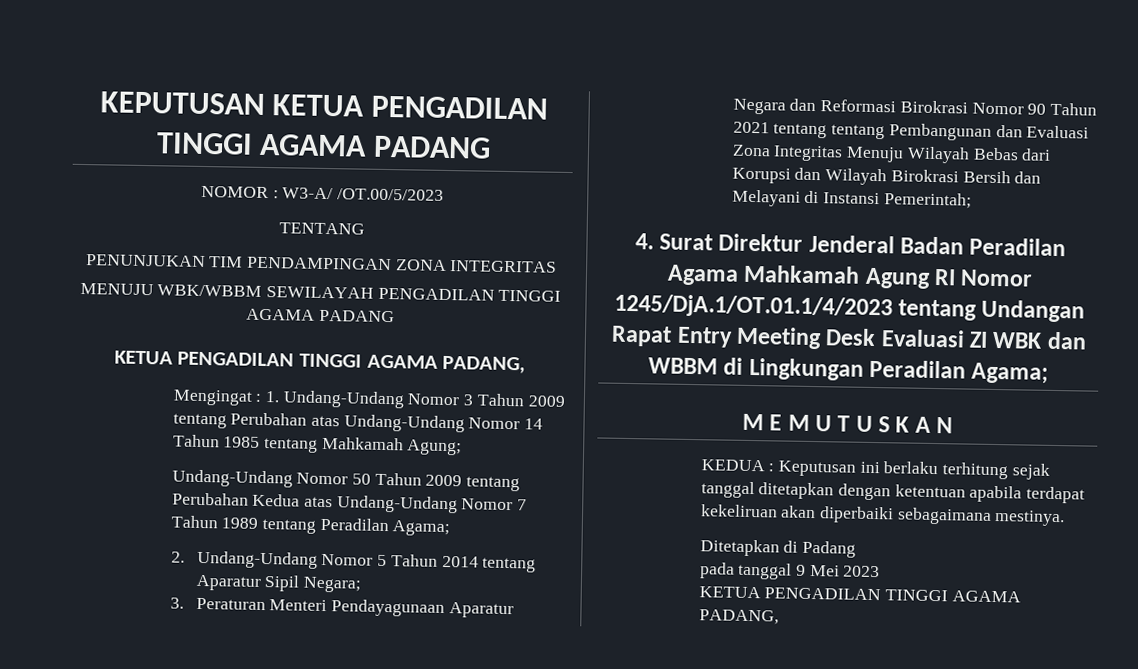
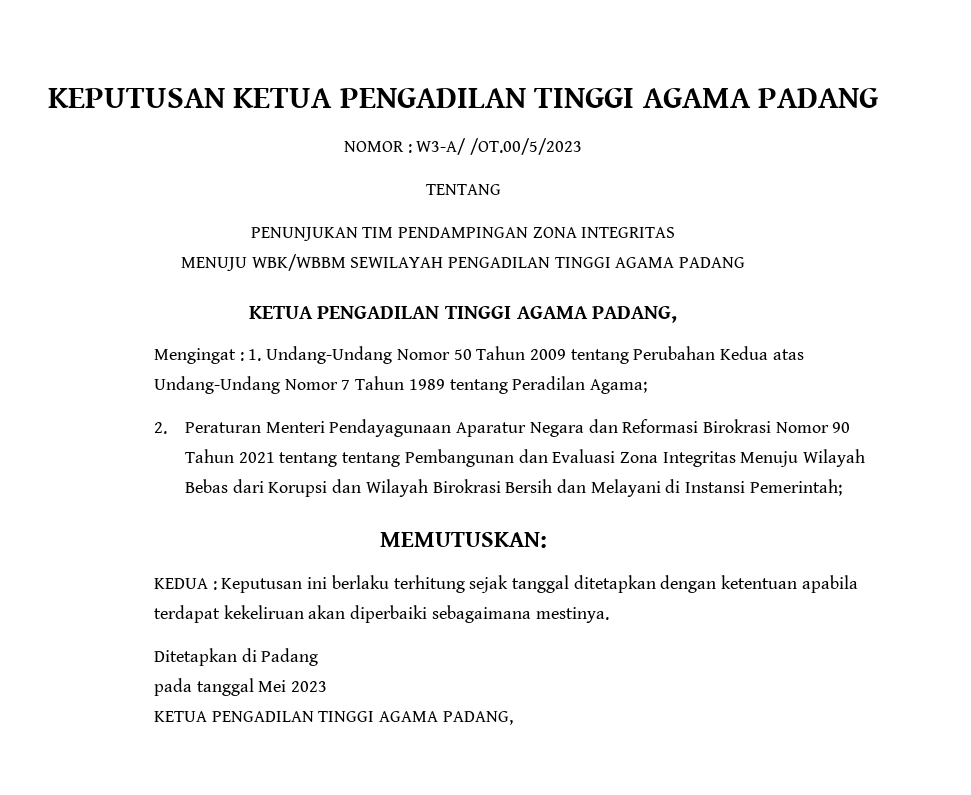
[463,393,565,407] [172,412,544,433] [172,434,463,456] [171,469,349,488] 3 Tahun 2009 tentang Perubahan atas Undang-Undang Nomor 14 Tahun 1985 tentang Mahkamah Agung; // Undang-Undang Nomor -> (450, 354) none
[196,550,537,573] [195,574,362,593] [169,597,184,609] Undang-Undang Nomor 5 Tahun 2014 tentang Aparatur Sipil Negara; // 3. -> (167, 428) none
[634,233,1067,257] [666,264,1034,289] [613,293,1086,323] [611,325,1087,350] [647,357,1050,384] [741,413,954,434] 4. Surat Direktur Jenderal Badan Peradilan Agama Mahkamah Agung RI Nomor 1245/DjA.1/OT.01.1/4/2023 tentang Undangan Rapat Entry Meeting Desk Evaluasi ZI WBK dan WBBM di Lingkungan Peradilan Agama; // M E M U T U S K A N -> [379,532,547,548] MEMUTUSKAN:
[796,564,807,576] 9 -> (254, 687) none

